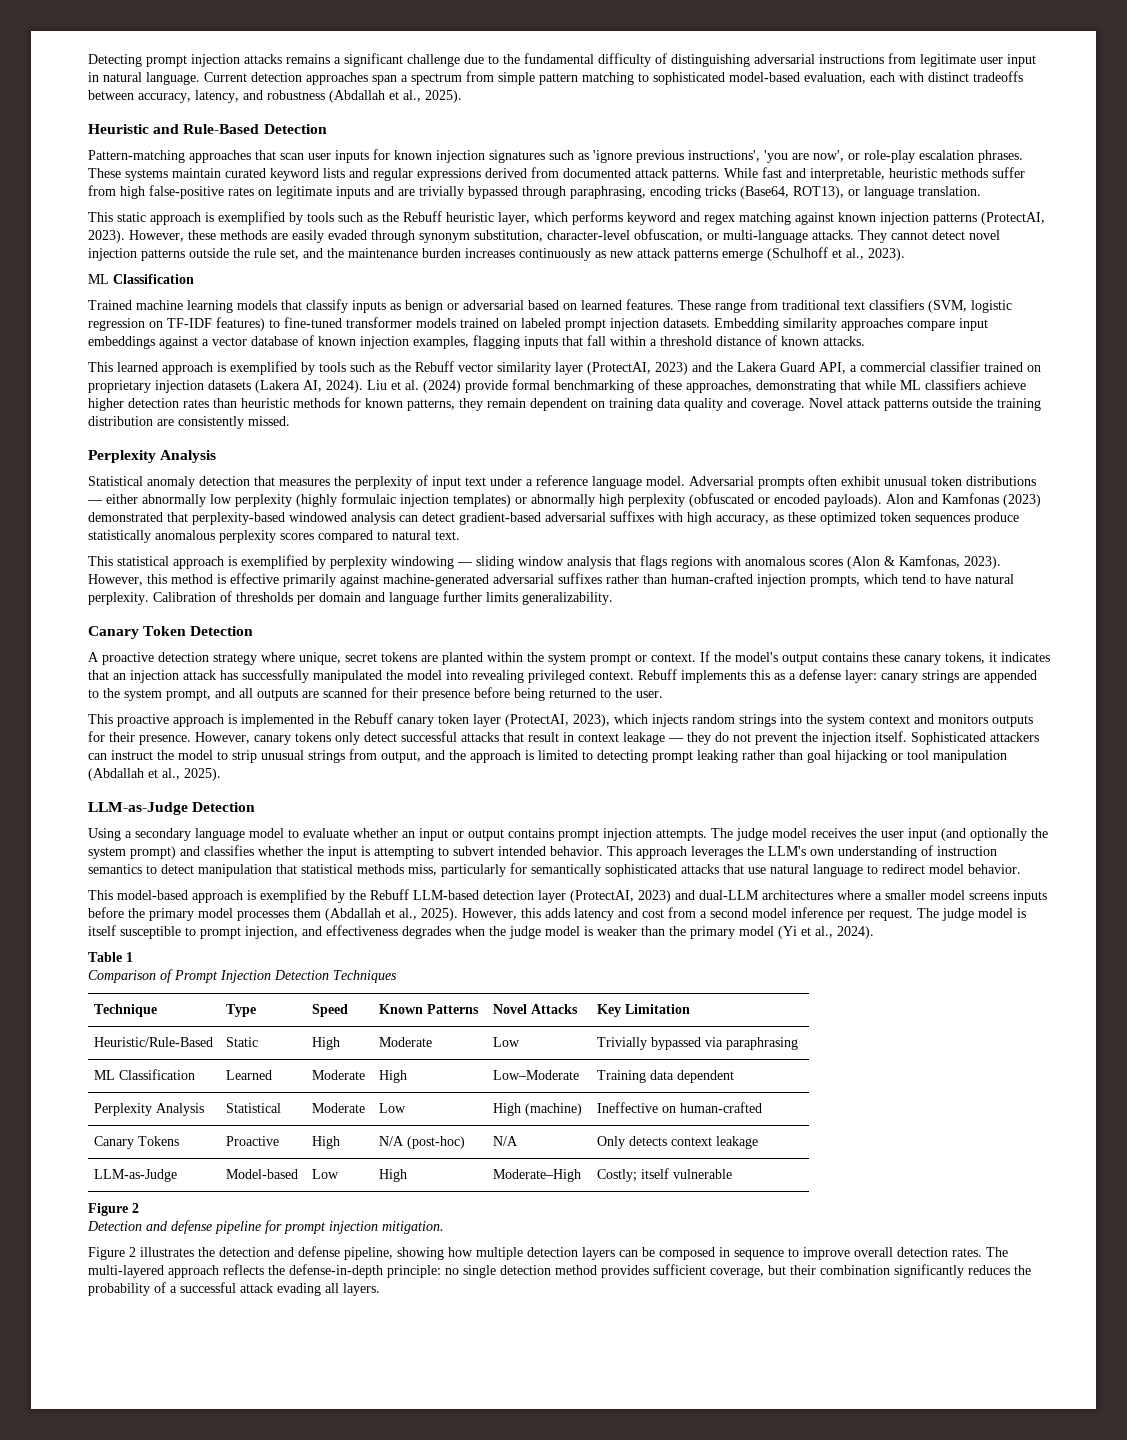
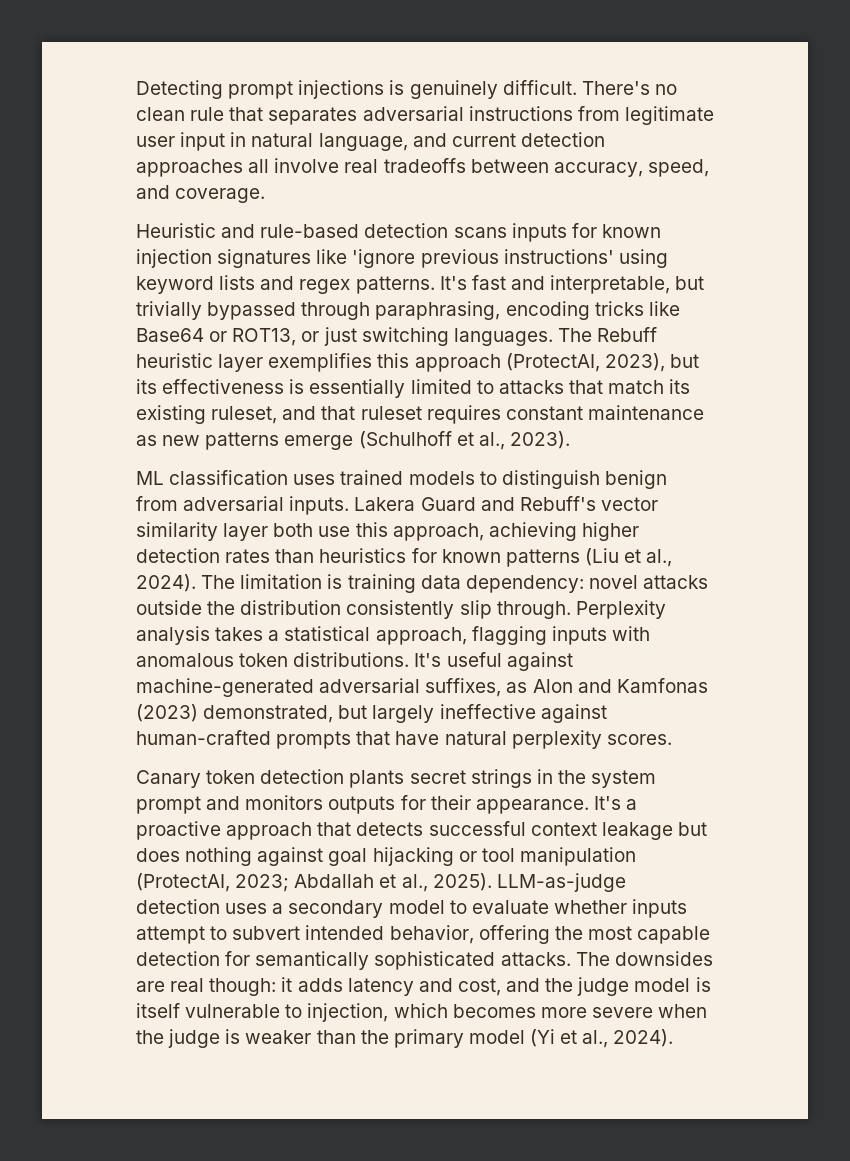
[191,53,750,67] injection attacks remains a significant challenge due to the fundamental difficulty of distinguishing -> [298,80,677,99] [136,107,358,125] injections is genuinely difficult. There's no clean rule that separates
[146,71,1023,85] [88,90,462,103] [88,124,327,134] [88,150,331,163] language. Current detection approaches span a spectrum from simple pattern matching to sophisticated model-based evaluation, each with distinct tradeoffs between accuracy, latency, and robustness (Abdallah et al., 2025). // Heuristic and Rule-Based Detection // Pattern-matching approaches that scan user -> [318,132,605,151] [136,158,709,177] [136,185,266,203] [136,223,507,238] language, and current detection approaches all involve real tradeoffs between accuracy, speed, and coverage. // Heuristic and rule-based detection scans
[549,150,1023,163] [88,167,1025,181] [88,185,415,199] such as 'ignore previous instructions', 'you are now', or role-play escalation phrases. These systems maintain curated keyword lists and regular expressions derived from documented attack patterns. While fast and interpretable, heuristic methods suffer from high false-positive rates on legitimate inputs and are -> [316,249,668,268] [136,275,705,294] like 'ignore previous instructions' using keyword lists and regex patterns. It's fast and interpretable, but
[740,186,981,199] [88,211,1045,225] [88,229,1000,243] [88,248,591,261] (Base64, ROT13), or language translation. // This static approach is exemplified by tools such as the Rebuff heuristic layer, which performs keyword and regex matching against known injection patterns (ProtectAI, 2023). However, these methods are easily evaded through synonym substitution, character-level obfuscation, or multi-language attacks. They cannot detect novel injection patterns outside the rule set, and the maintenance burden increases continuously -> [648,301,680,316] [136,327,658,346] [136,353,699,372] [136,379,691,398] [136,405,704,424] like Base64 or ROT13, or just switching languages. The Rebuff heuristic layer exemplifies this approach (ProtectAI, 2023), but its effectiveness is essentially limited to attacks that match its existing ruleset, and that ruleset requires constant maintenance
[637,248,670,258] attack -> (201, 440) none
[113,274,194,284] [88,299,1012,313] [88,317,988,331] [88,335,865,349] [88,361,1041,375] [88,379,1026,393] [88,397,1041,411] [88,416,290,429] [88,450,217,463] [88,475,1036,489] [87,493,1041,507] [88,511,1019,525] [88,530,460,543] [88,555,1001,569] [88,573,1014,587] [88,591,613,605] [88,626,254,639] [88,651,1050,665] [88,669,1037,683] [88,687,663,701] [88,713,910,727] Classification // Trained machine learning models that classify inputs as benign or adversarial based on learned features. These range from traditional text classifiers (SVM, logistic regression on TF-IDF features) to fine-tuned transformer models trained on labeled prompt injection datasets. Embedding similarity approaches compare input embeddings against a vector database of known injection examples, flagging inputs that fall within a threshold distance of known attacks. // This learned approach is exemplified by tools such as the Rebuff vector similarity layer (ProtectAI, 2023) and the Lakera Guard API, a commercial classifier trained on proprietary injection datasets (Lakera AI, 2024). Liu et al. (2024) provide formal benchmarking of these approaches, demonstrating that while ML classifiers achieve higher detection rates than heuristic methods for known patterns, they remain dependent on training data quality and coverage. Novel attack patterns outside the training distribution are consistently missed. // Perplexity Analysis // Statistical anomaly detection that measures the perplexity of input text under a reference language model. Adversarial prompts often exhibit unusual token distributions — either abnormally low perplexity (highly formulaic injection templates) or abnormally high perplexity (obfuscated or encoded payloads). Alon and Kamfonas (2023) demonstrated that perplexity-based windowed analysis can detect gradient-based adversarial suffixes with high accuracy, as these optimized token sequences produce statistically anomalous perplexity scores compared to natural text. // This statistical approach is exemplified by perplexity windowing — sliding window analysis that flags regions with anomalous scores (Alon & Kamfonas, 2023). However, this method is effective primarily against machine-generated adversarial suffixes rather than human-crafted injection prompts, which tend to have natural perplexity. Calibration of thresholds per domain and language further limits generalizability. // Canary Token Detection // A proactive detection strategy where unique, secret tokens are planted within the system prompt or context. If the model's output contains these canary tokens, it indicates that an injection attack has successfully manipulated the model into revealing privileged context. Rebuff implements this as a defense layer: canary strings are appended to the system prompt, and all outputs are scanned for their presence before being returned to the user. // This proactive approach is implemented in the Rebuff canary token layer (ProtectAI, 2023), which injects random strings into the system context -> [169,470,667,489] [136,496,658,515] [136,522,639,541] [136,548,673,567] [136,574,709,593] [136,600,666,619] [136,626,650,645] [136,652,573,671] [136,678,708,697] [136,704,607,723] [136,730,672,749] [136,769,657,788] [136,796,201,814] classification uses trained models to distinguish benign from adversarial inputs. Lakera Guard and Rebuff's vector similarity layer both use this approach, achieving higher detection rates than heuristics for known patterns (Liu et al., 2024). The limitation is training data dependency: novel attacks outside the distribution consistently slip through. Perplexity analysis takes a statistical approach, flagging inputs with anomalous token distributions. It's useful against machine-generated adversarial suffixes, as Alon and Kamfonas (2023) demonstrated, but largely ineffective against human-crafted prompts that have natural perplexity scores. // Canary token detection plants secret strings in the system prompt
[139,731,1039,745] [88,749,803,763] presence. However, canary tokens only detect successful attacks that result in context leakage — they do not prevent the injection itself. Sophisticated attackers can instruct the model to strip unusual strings from output, and the approach is limited to detecting prompt leaking rather than -> [475,796,638,814] [136,821,707,840] [136,847,324,866] appearance. It's a proactive approach that detects successful context leakage but does nothing against
[88,768,221,781] [88,802,256,815] [88,828,121,841] (Abdallah et al., 2025). // LLM-as-Judge Detection // Using -> [136,873,626,892] [136,899,268,914] (ProtectAI, 2023; Abdallah et al., 2025). LLM-as-judge detection uses
[195,828,245,841] language -> (384, 909) none
[402,828,1048,841] [88,845,997,859] [88,863,1021,877] [88,889,1047,903] [88,907,1026,921] [88,925,451,939] an input or output contains prompt injection attempts. The judge model receives the user input (and optionally the system prompt) and classifies whether the input is attempting to subvert intended behavior. This approach leverages the LLM's own understanding of instruction semantics to detect manipulation that statistical methods miss, particularly for semantically sophisticated attacks that use natural language to redirect model behavior. // This model-based approach is exemplified by the Rebuff LLM-based detection layer (ProtectAI, 2023) and dual-LLM architectures where a smaller model screens inputs before the primary model processes them (Abdallah et al., 2025). However, this adds latency and cost from a second model inference per request. The judge model is itself susceptible to prompt injection, and effectiveness degrades -> [632,899,688,918] [136,925,711,944] [136,951,713,970] [136,977,711,996] [136,1003,653,1022] inputs attempt to subvert intended behavior, offering the most capable detection for semantically sophisticated attacks. The downsides are real though: it adds latency and cost, and the judge model is itself vulnerable to injection, which becomes more severe
[545,926,580,936] model -> (221, 1038) none
[88,952,133,962] [88,969,397,983] [94,1004,158,1017] [226,1004,257,1017] [312,1004,349,1017] [379,1004,480,1014] [493,1004,579,1014] [597,1004,691,1017] [94,1037,214,1047] [226,1037,259,1047] [312,1037,341,1050] [379,1037,433,1047] [493,1037,521,1047] [597,1037,799,1050] [94,1069,196,1080] [226,1070,273,1080] [312,1070,366,1080] [379,1070,408,1083] [493,1070,580,1080] [597,1070,735,1083] [94,1103,205,1116] [226,1103,282,1113] [312,1103,366,1113] [379,1103,407,1113] [493,1103,583,1116] [597,1102,763,1113] [94,1136,180,1149] [226,1136,280,1146] [312,1136,341,1149] [379,1136,466,1149] [493,1136,519,1146] [597,1136,759,1149] [94,1169,178,1182] [226,1169,299,1179] [312,1169,340,1179] [379,1169,408,1182] [493,1169,582,1182] [597,1168,733,1182] [88,1203,139,1216] [87,1220,444,1234] [88,1246,1008,1260] [88,1264,1031,1278] [88,1282,380,1296] // Table 1 // Comparison of Prompt Injection Detection Techniques // Technique | Type | Speed | Known Patterns | Novel Attacks | Key Limitation // Heuristic/Rule-Based | Static | High | Moderate | Low | Trivially bypassed via paraphrasing // ML Classification | Learned | Moderate | High | Low–Moderate | Training data dependent // Perplexity Analysis | Statistical | Moderate | Low | High (machine) | Ineffective on human-crafted // Canary Tokens | Proactive | High | N/A (post-hoc) | N/A | Only detects context leakage // LLM-as-Judge | Model-based | Low | High | Moderate–High | Costly; itself vulnerable // Figure 2 // Detection and defense pipeline for prompt injection mitigation. // Figure 2 illustrates the detection and defense pipeline, showing how multiple detection layers can be composed in sequence to improve overall detection rates. The multi-layered approach reflects the defense-in-depth principle: no single detection method provides sufficient coverage, but their combination significantly reduces the probability of a successful attack evading all layers. -> (674, 1038) none

